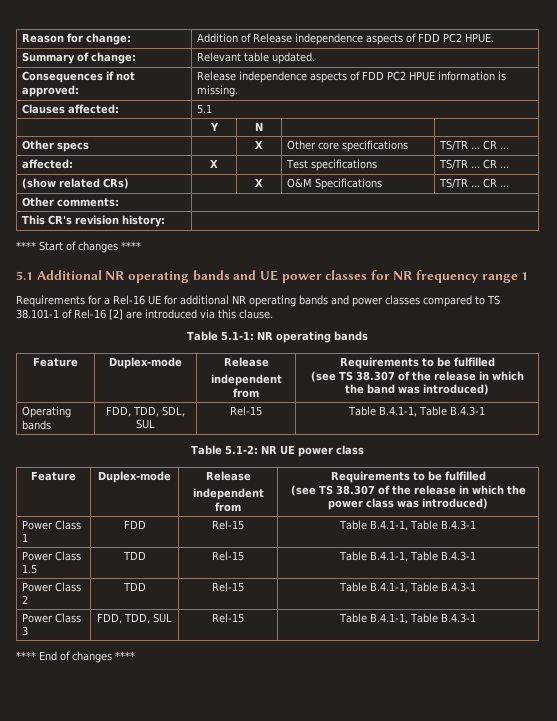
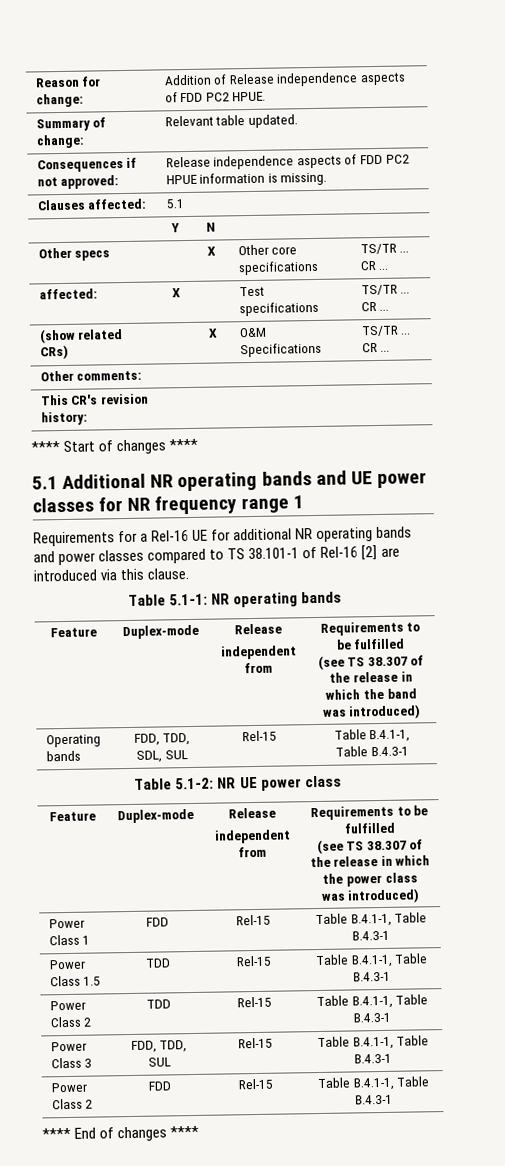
(476, 618) none -> [50,1082,88,1093] [51,1098,94,1110] [147,1081,172,1091] [237,1078,274,1090] [316,1076,431,1091] [355,1094,393,1105] // Power Class 2 | FDD | Rel-15 | Table B.4.1-1, Table B.4.3-1

